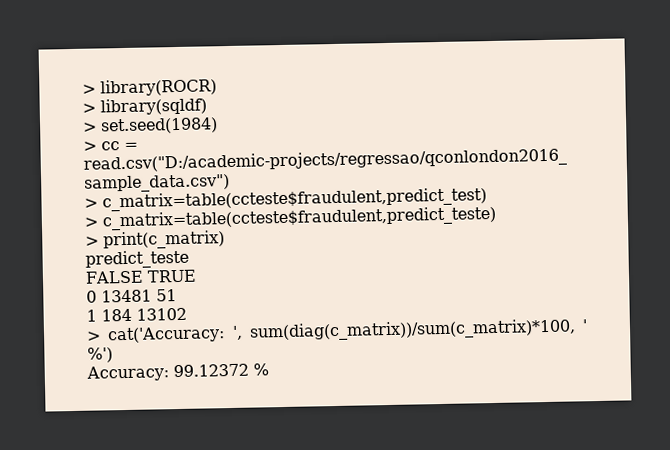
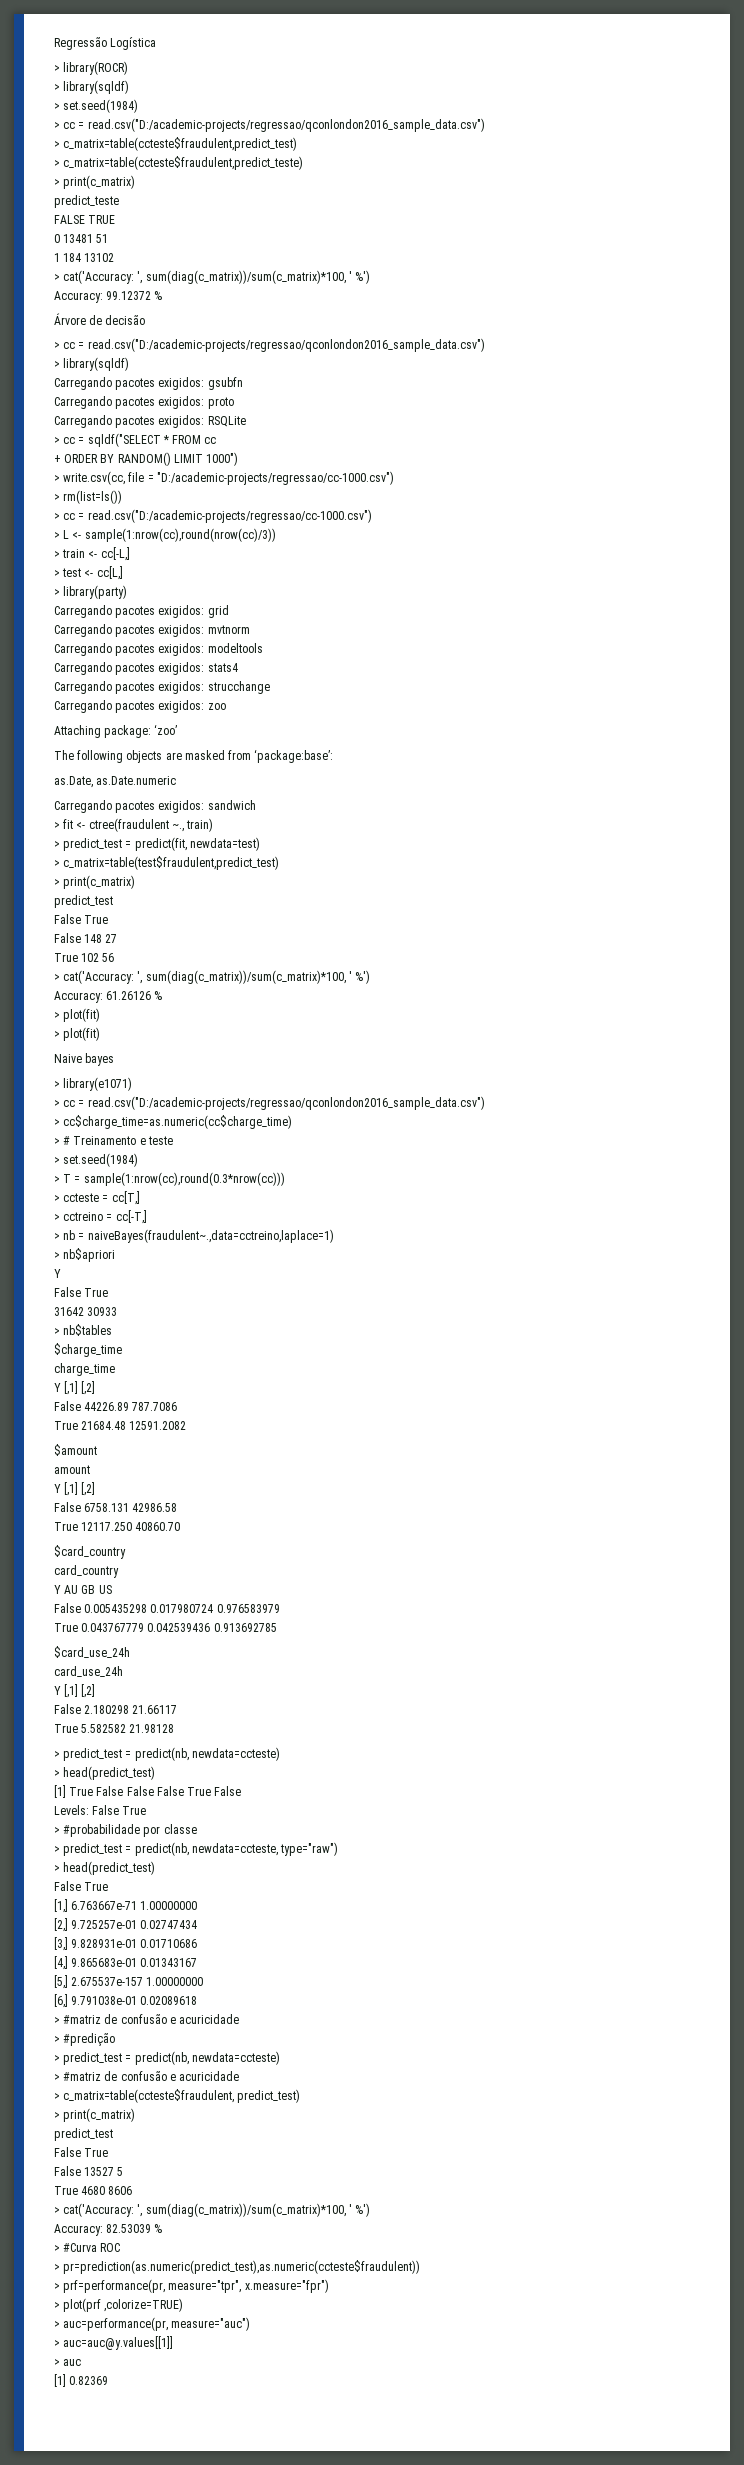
(82, 89) none -> [54,37,157,50] Regressão Logística //
(269, 369) none -> [54,313,146,325] [54,338,485,352] [54,357,130,371] [54,377,243,390] [54,396,234,409] [54,415,246,428] [54,433,217,447] [54,452,239,466] [54,471,394,485] [54,490,123,504] [54,509,372,523] [54,528,276,542] [54,547,130,561] [54,566,123,580] [54,585,128,599] [54,605,229,618] [54,624,250,637] [54,643,263,656] [54,662,238,675] [54,681,270,694] [54,700,226,713] [54,724,178,738] [54,749,334,763] [54,776,177,788] [54,800,256,813] [54,818,214,832] [54,837,260,851] [54,856,280,870] [54,875,136,889] [54,895,113,908] [54,914,109,924] [54,933,118,943] [54,953,115,962] [54,970,371,984] [54,991,163,1003] [54,1008,101,1022] [54,1027,101,1041] [54,1053,115,1066] [54,1077,133,1091] [54,1096,485,1110] [54,1115,293,1129] [54,1136,173,1145] [54,1153,139,1167] [54,1172,285,1186] [54,1191,140,1205] [54,1210,147,1224] [54,1229,334,1243] [54,1248,116,1262] [54,1269,61,1278] [54,1287,109,1297] [54,1307,118,1316] [54,1324,113,1336] [54,1343,122,1357] [54,1363,115,1376] [54,1381,96,1395] [54,1401,178,1411] [54,1421,187,1430] [54,1444,97,1456] [54,1465,90,1474] [54,1482,96,1496] [54,1502,178,1512] [54,1522,181,1531] [54,1545,126,1559] [54,1565,119,1578] [54,1585,112,1594] [54,1603,280,1613] [54,1623,277,1632] [54,1646,130,1658] [54,1666,123,1677] [54,1684,96,1698] [54,1704,178,1714] [54,1724,175,1733] [54,1747,280,1761] [54,1766,156,1780] [54,1785,242,1798] [54,1805,147,1815] [54,1824,197,1837] [54,1842,339,1856] [54,1861,156,1875] [54,1881,109,1891] [54,1899,198,1913] [54,1918,198,1932] [54,1937,198,1951] [54,1956,198,1970] [54,1975,204,1989] [54,1994,198,2008] [54,2014,240,2024] [54,2033,116,2046] [54,2051,280,2065] [54,2071,240,2081] [54,2089,301,2103] [54,2108,136,2122] [54,2128,113,2141] [54,2147,109,2157] [54,2166,124,2176] [54,2186,133,2195] [54,2203,371,2217] [54,2224,163,2236] [54,2243,121,2252] [54,2260,421,2274] [54,2279,329,2293] [54,2298,184,2312] [54,2317,251,2331] [54,2336,174,2350] [54,2359,82,2366] [54,2374,109,2387] // Árvore de decisão // > cc = read.csv("D:/academic-projects/regressao/qconlondon2016_sample_data.csv") // > library(sqldf) // Carregando pacotes exigidos: gsubfn // Carregando pacotes exigidos: proto // Carregando pacotes exigidos: RSQLite // > cc = sqldf("SELECT * FROM cc // + ORDER BY RANDOM() LIMIT 1000") // > write.csv(cc, file = "D:/academic-projects/regressao/cc-1000.csv") // > rm(list=ls()) // > cc = read.csv("D:/academic-projects/regressao/cc-1000.csv") // > L <- sample(1:nrow(cc),round(nrow(cc)/3)) // > train <- cc[-L,] // > test <- cc[L,] // > library(party) // Carregando pacotes exigidos: grid // Carregando pacotes exigidos: mvtnorm // Carregando pacotes exigidos: modeltools // Carregando pacotes exigidos: stats4 // Carregando pacotes exigidos: strucchange // Carregando pacotes exigidos: zoo // Attaching package: ‘zoo’ // The following objects are masked from ‘package:base’: // as.Date, as.Date.numeric // Carregando pacotes exigidos: sandwich // > fit <- ctree(fraudulent ~., train) // > predict_test = predict(fit, newdata=test) // > c_matrix=table(test$fraudulent,predict_test) // > print(c_matrix) // predict_test // False True // False 148 27 // True 102 56 // > cat('Accuracy: ', sum(diag(c_matrix))/sum(c_matrix)*100, ' %') // Accuracy: 61.26126 % // > plot(fit) // > plot(fit) // Naive bayes // > library(e1071) // > cc = read.csv("D:/academic-projects/regressao/qconlondon2016_sample_data.csv") // > cc$charge_time=as.numeric(cc$charge_time) // > # Treinamento e teste // > set.seed(1984) // > T = sample(1:nrow(cc),round(0.3*nrow(cc))) // > ccteste = cc[T,] // > cctreino = cc[-T,] // > nb = naiveBayes(fraudulent~.,data=cctreino,laplace=1) // > nb$apriori // Y // False True // 31642 30933 // > nb$tables // $charge_time // charge_time // Y [,1] [,2] // False 44226.89 787.7086 // True 21684.48 12591.2082 // $amount // amount // Y [,1] [,2] // False 6758.131 42986.58 // True 12117.250 40860.70 // $card_country // card_country // Y AU GB US // False 0.005435298 0.017980724 0.976583979 // True 0.043767779 0.042539436 0.913692785 // $card_use_24h // card_use_24h // Y [,1] [,2] // False 2.180298 21.66117 // True 5.582582 21.98128 // > predict_test = predict(nb, newdata=ccteste) // > head(predict_test) // [1] True False False False True False // Levels: False True // > #probabilidade por classe // > predict_test = predict(nb, newdata=ccteste, type="raw") // > head(predict_test) // False True // [1,] 6.763667e-71 1.00000000 // [2,] 9.725257e-01 0.02747434 // [3,] 9.828931e-01 0.01710686 // [4,] 9.865683e-01 0.01343167 // [5,] 2.675537e-157 1.00000000 // [6,] 9.791038e-01 0.02089618 // > #matriz de confusão e acuricidade // > #predição // > predict_test = predict(nb, newdata=ccteste) // > #matriz de confusão e acuricidade // > c_matrix=table(ccteste$fraudulent, predict_test) // > print(c_matrix) // predict_test // False True // False 13527 5 // True 4680 8606 // > cat('Accuracy: ', sum(diag(c_matrix))/sum(c_matrix)*100, ' %') // Accuracy: 82.53039 % // > #Curva ROC // > pr=prediction(as.numeric(predict_test),as.numeric(ccteste$fraudulent)) // > prf=performance(pr, measure="tpr", x.measure="fpr") // > plot(prf ,colorize=TRUE) // > auc=performance(pr, measure="auc") // > auc=auc@y.values[[1]] // > auc // [1] 0.82369

